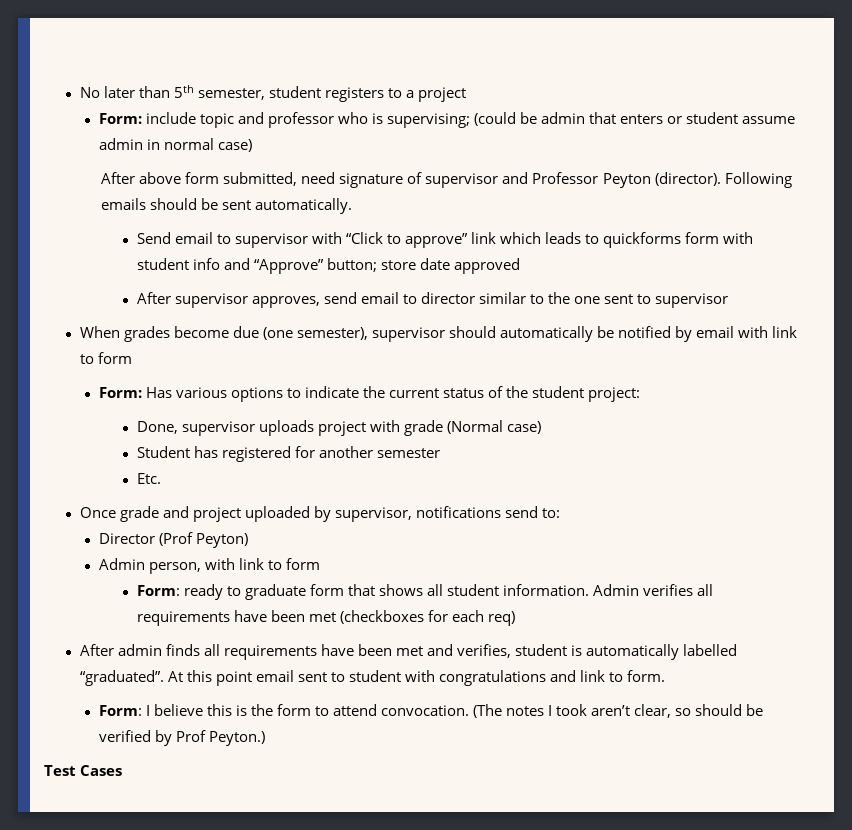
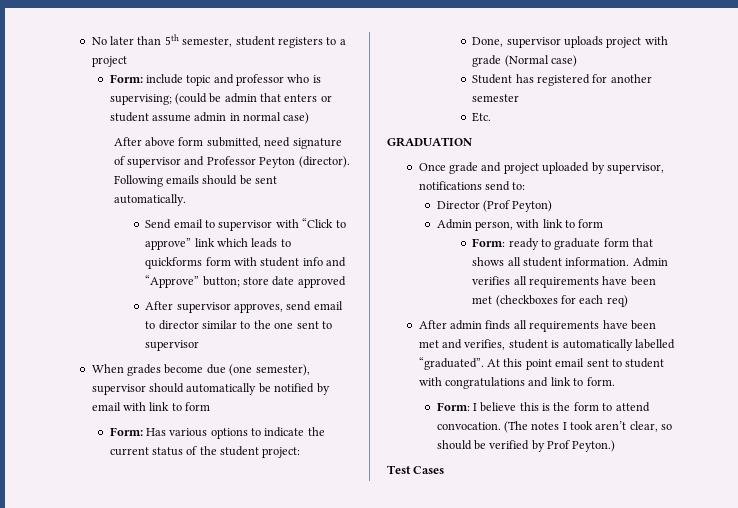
(161, 478) none -> [387,137,472,147] // GRADUATION

